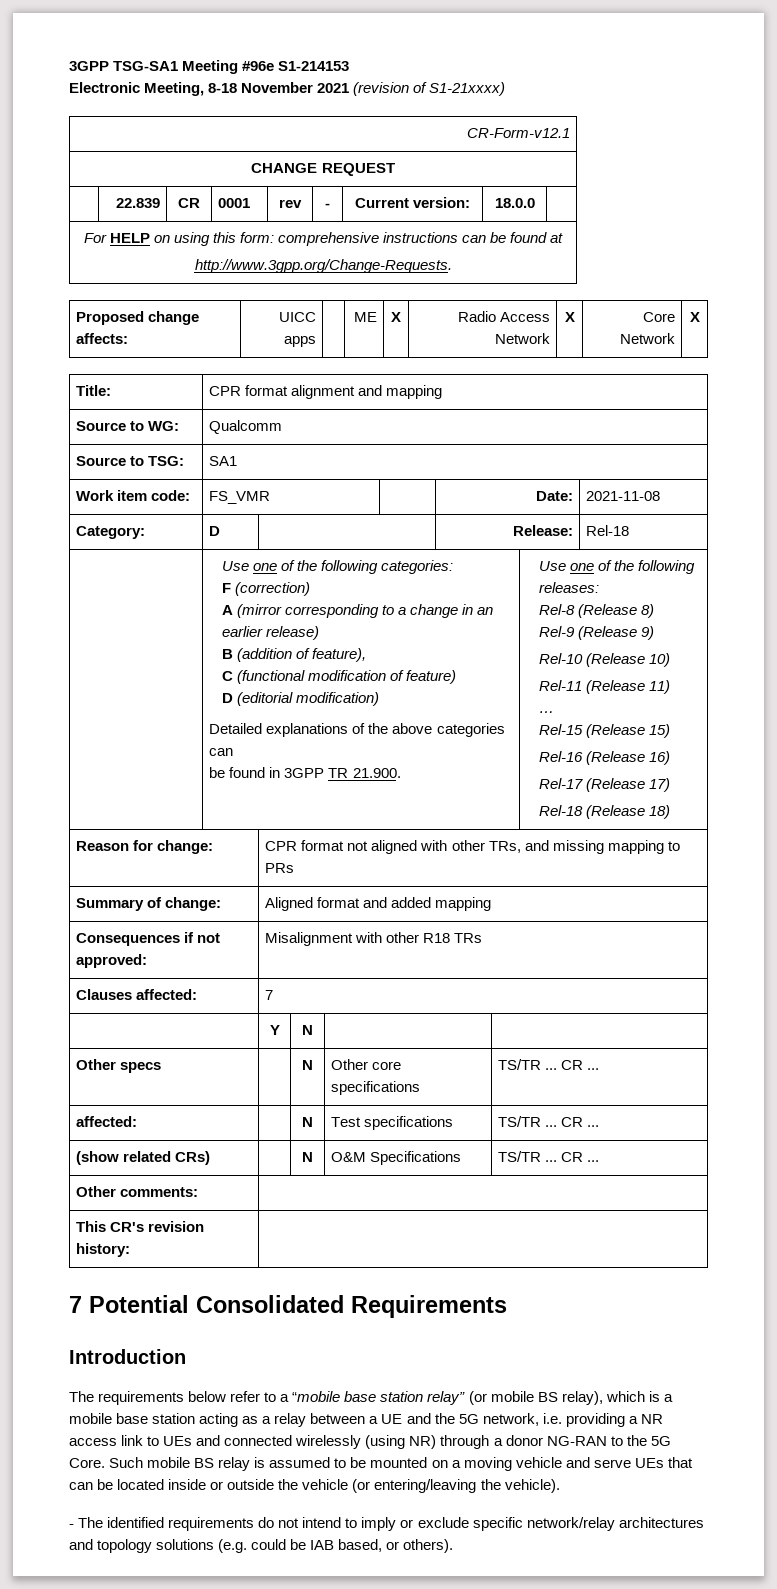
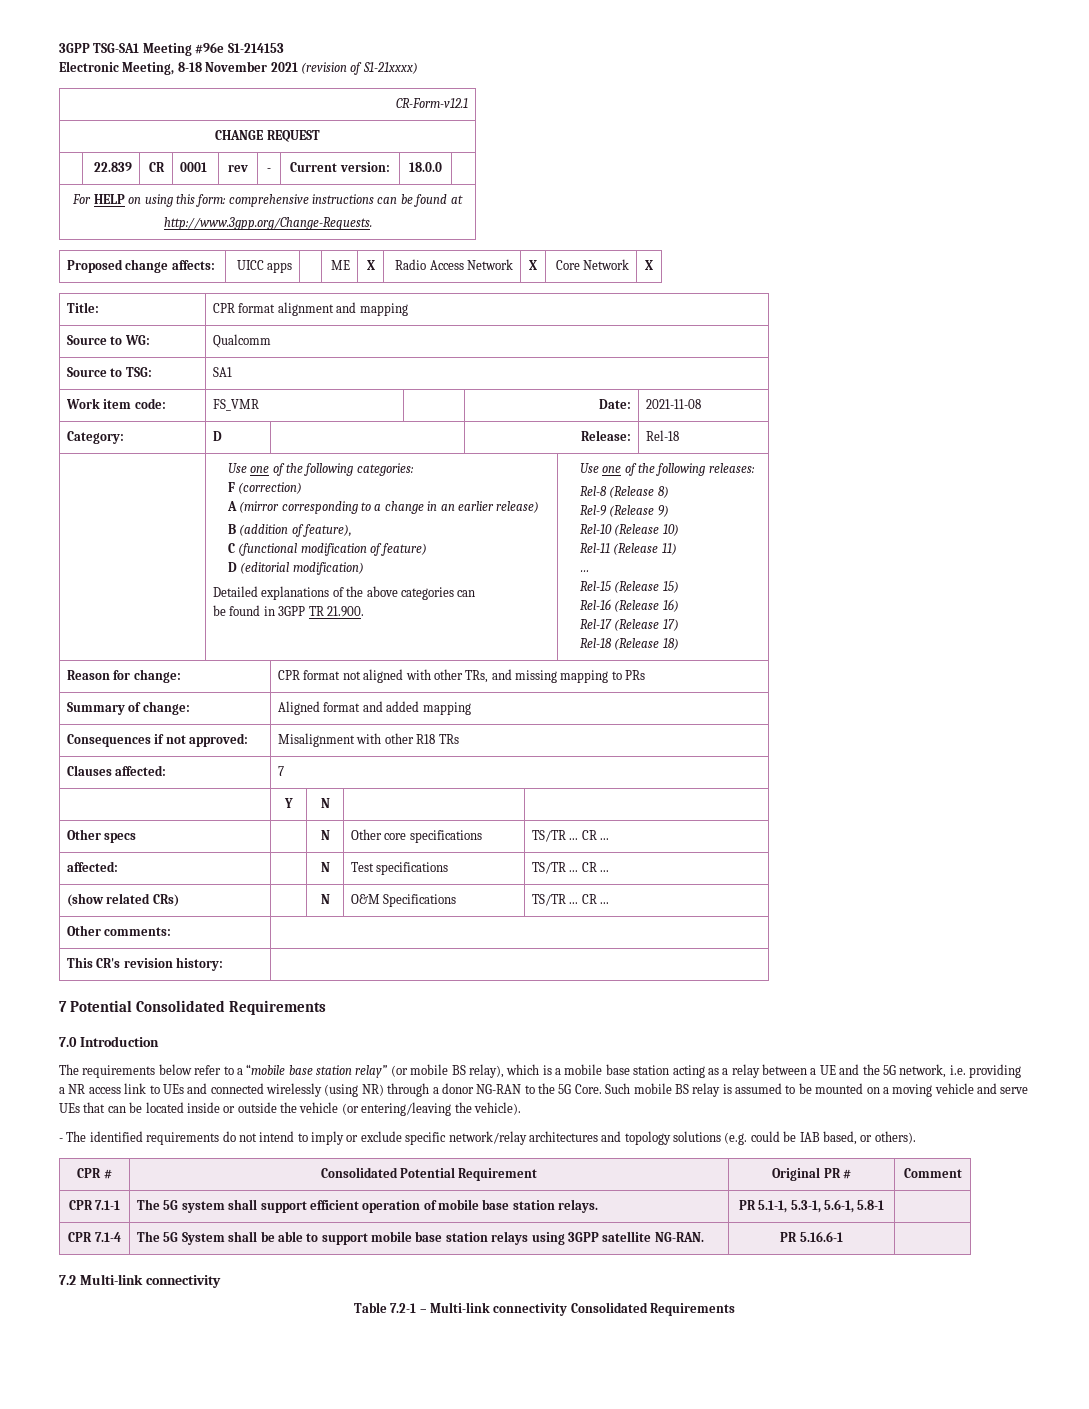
(507, 1306) none -> [59,1037,77,1047] 7.0
(454, 1546) none -> [77,1168,112,1179] [320,1167,538,1181] [772,1167,851,1181] [903,1168,962,1178] [68,1200,121,1210] [137,1199,599,1213] [738,1199,885,1213] [68,1232,121,1242] [137,1231,704,1245] [780,1231,843,1242] [59,1274,221,1288] [353,1302,736,1316] // CPR # | Consolidated Potential Requirement | Original PR # | Comment // CPR 7.1-1 | The 5G system shall support efficient operation of mobile base station relays. | PR 5.1-1, 5.3-1, 5.6-1, 5.8-1 | // CPR 7.1-4 | The 5G System shall be able to support mobile base station relays using 3GPP satellite NG-RAN. | PR 5.16.6-1 | // 7.2 Multi-link connectivity // Table 7.2-1 – Multi-link connectivity Consolidated Requirements

